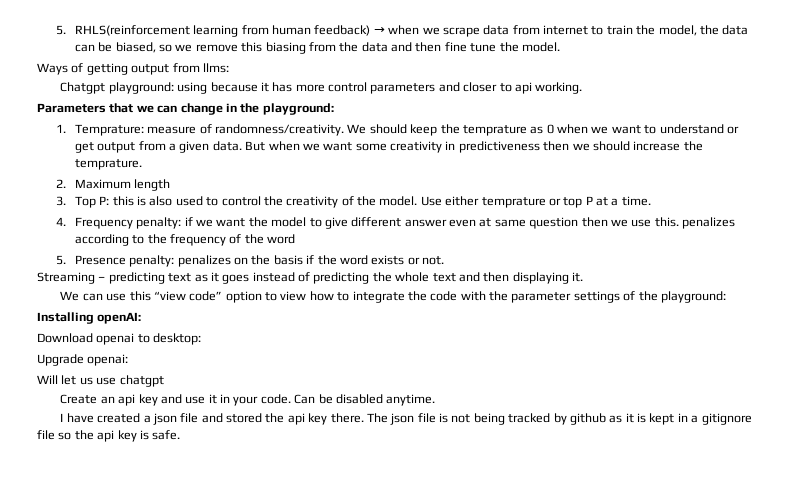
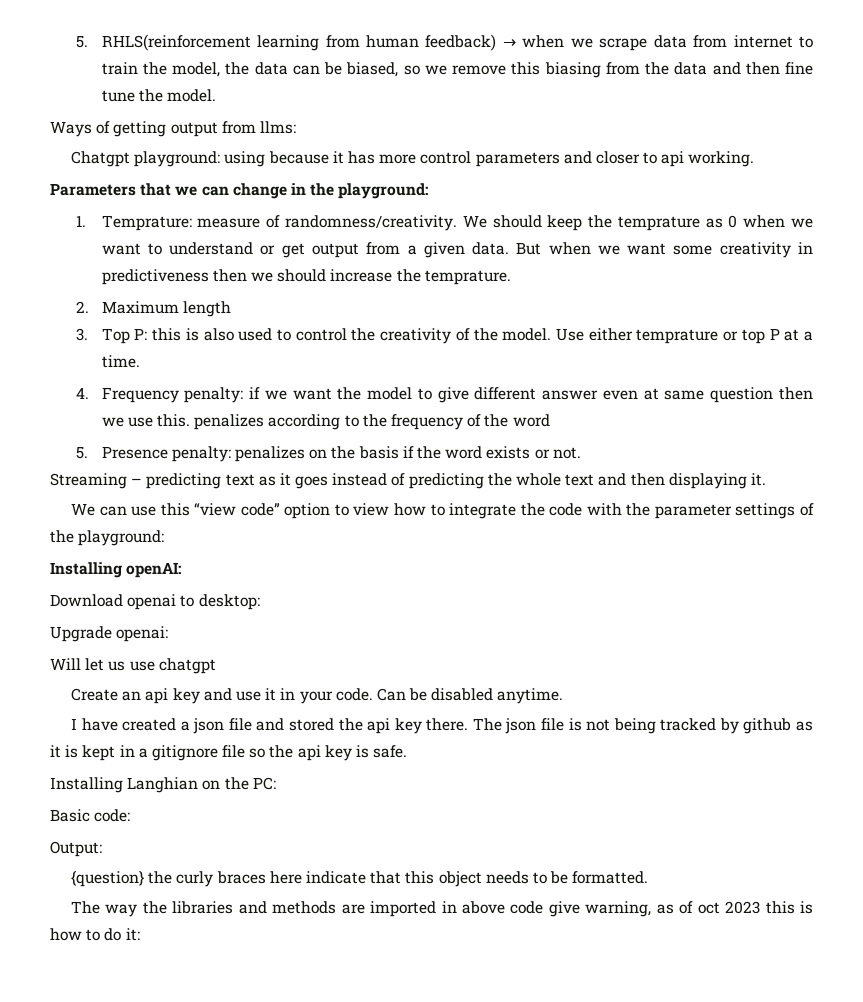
(181, 435) none -> [50,777,276,793] [50,809,131,822] [50,841,102,857] [71,870,649,887] [71,901,814,917] [50,928,140,941] // Installing Langhian on the PC: // Basic code: // Output: // {question} the curly braces here indicate that this object needs to be formatted. // The way the libraries and methods are imported in above code give warning, as of oct 2023 this is how to do it:

